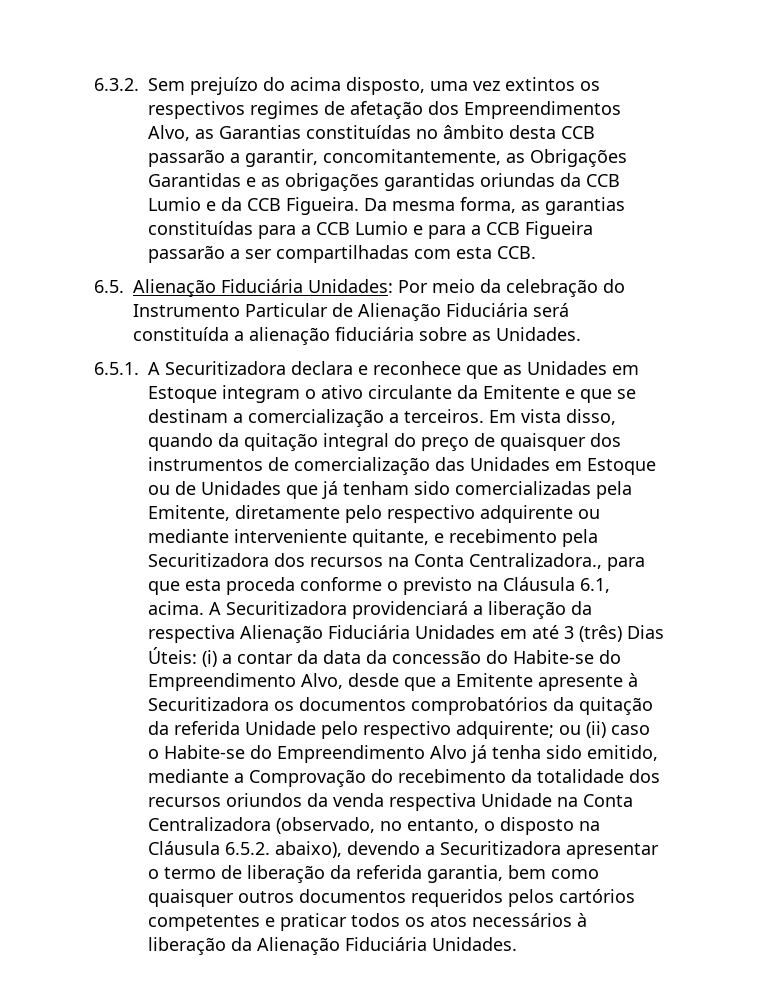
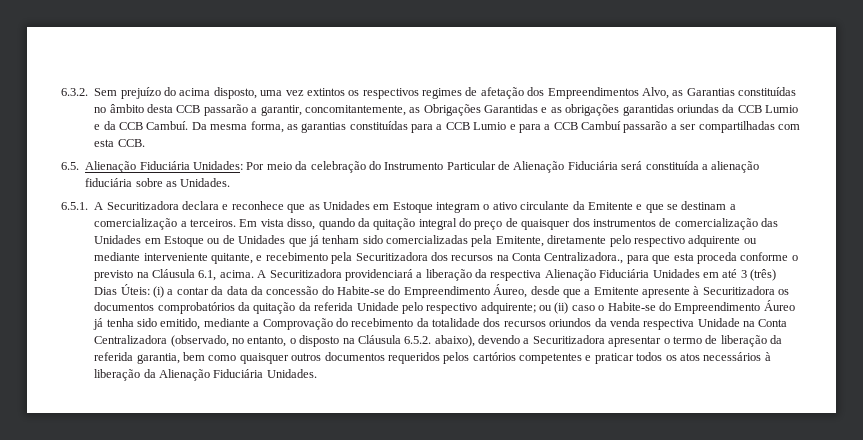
[286,197,359,215] Figueira. -> [146,121,189,130] Cambuí.
[525,221,593,239] Figueira -> [581,121,621,130] Cambuí
[301,673,343,689] Alvo, -> [493,284,528,298] Áureo,
[430,745,467,759] Alvo -> [763,300,795,311] Áureo

